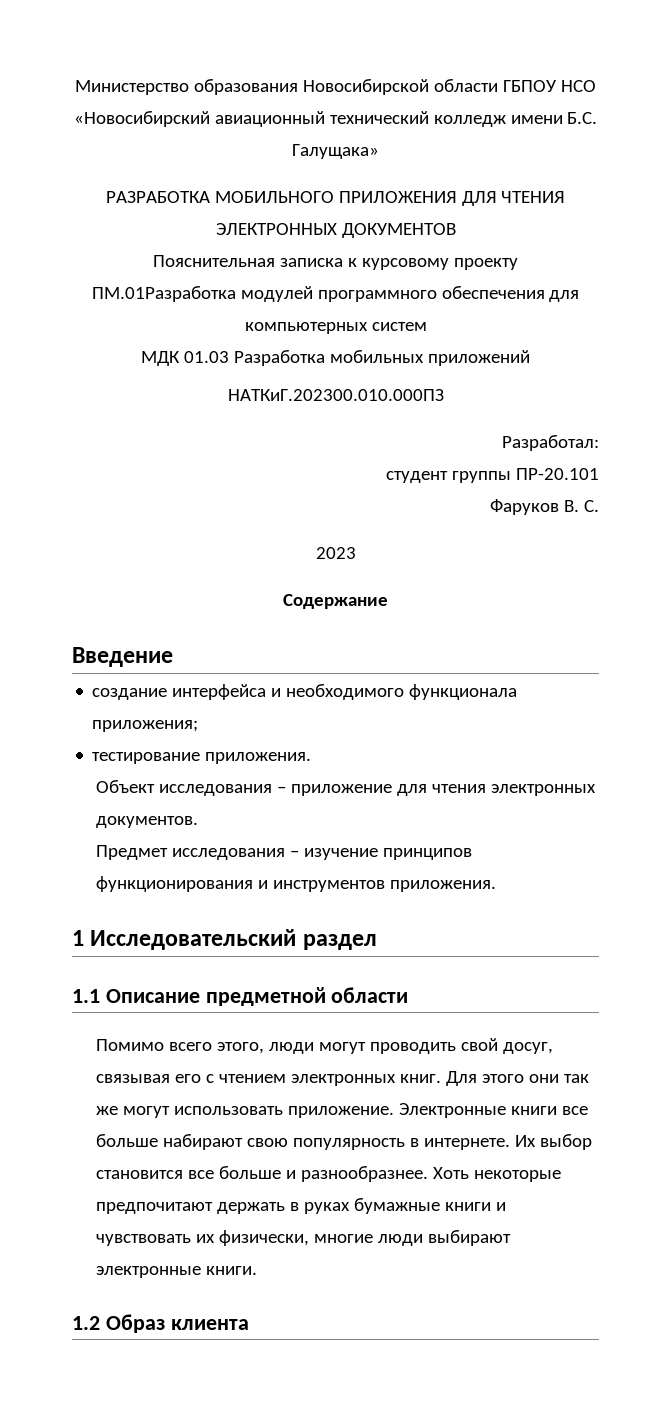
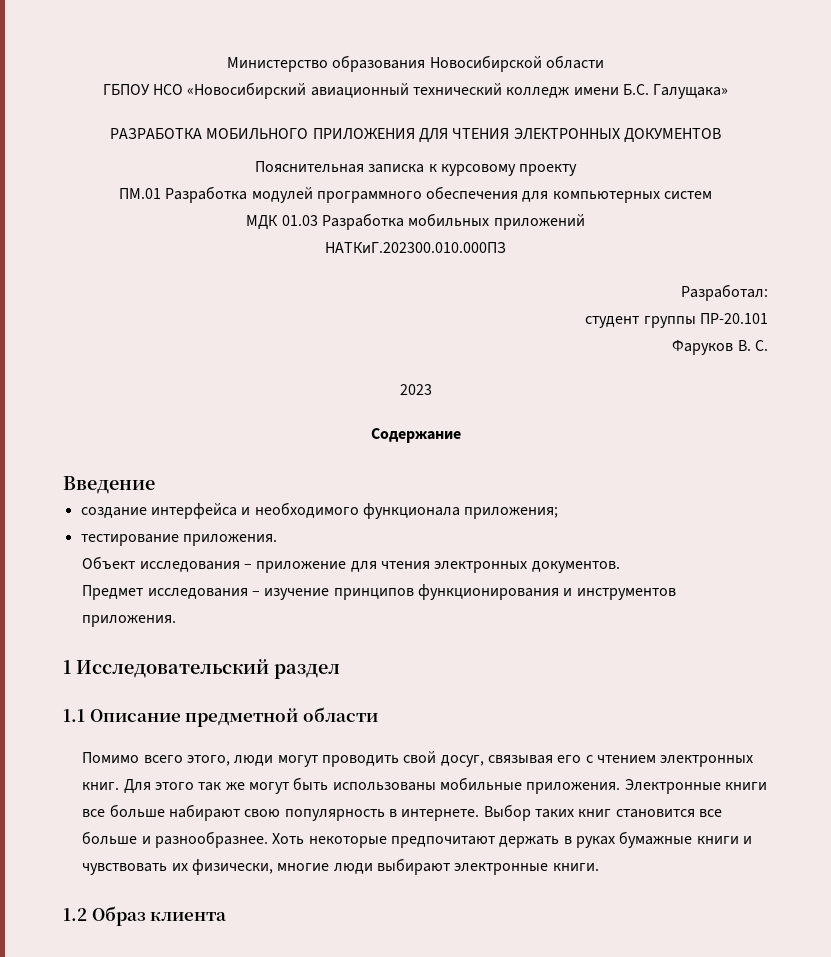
(498, 85) none -> (604, 62) //
[91,286,236,302] ПМ.01Разработка -> [118,186,248,203] ПМ.01 Разработка
[528,1074,559,1083] они -> (195, 786) none
[173,1106,394,1118] использовать приложение. -> [293,777,621,794] быть использованы мобильные приложения.
[514,1134,592,1150] Их выбор -> [483,804,612,821] Выбор таких книг

